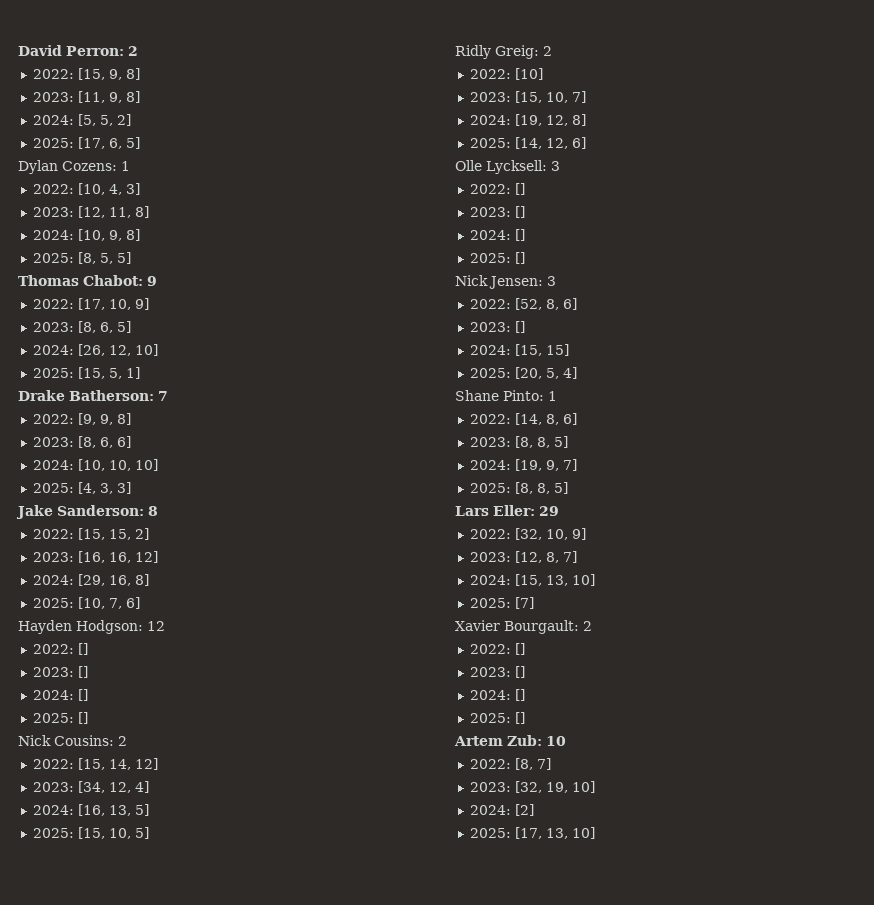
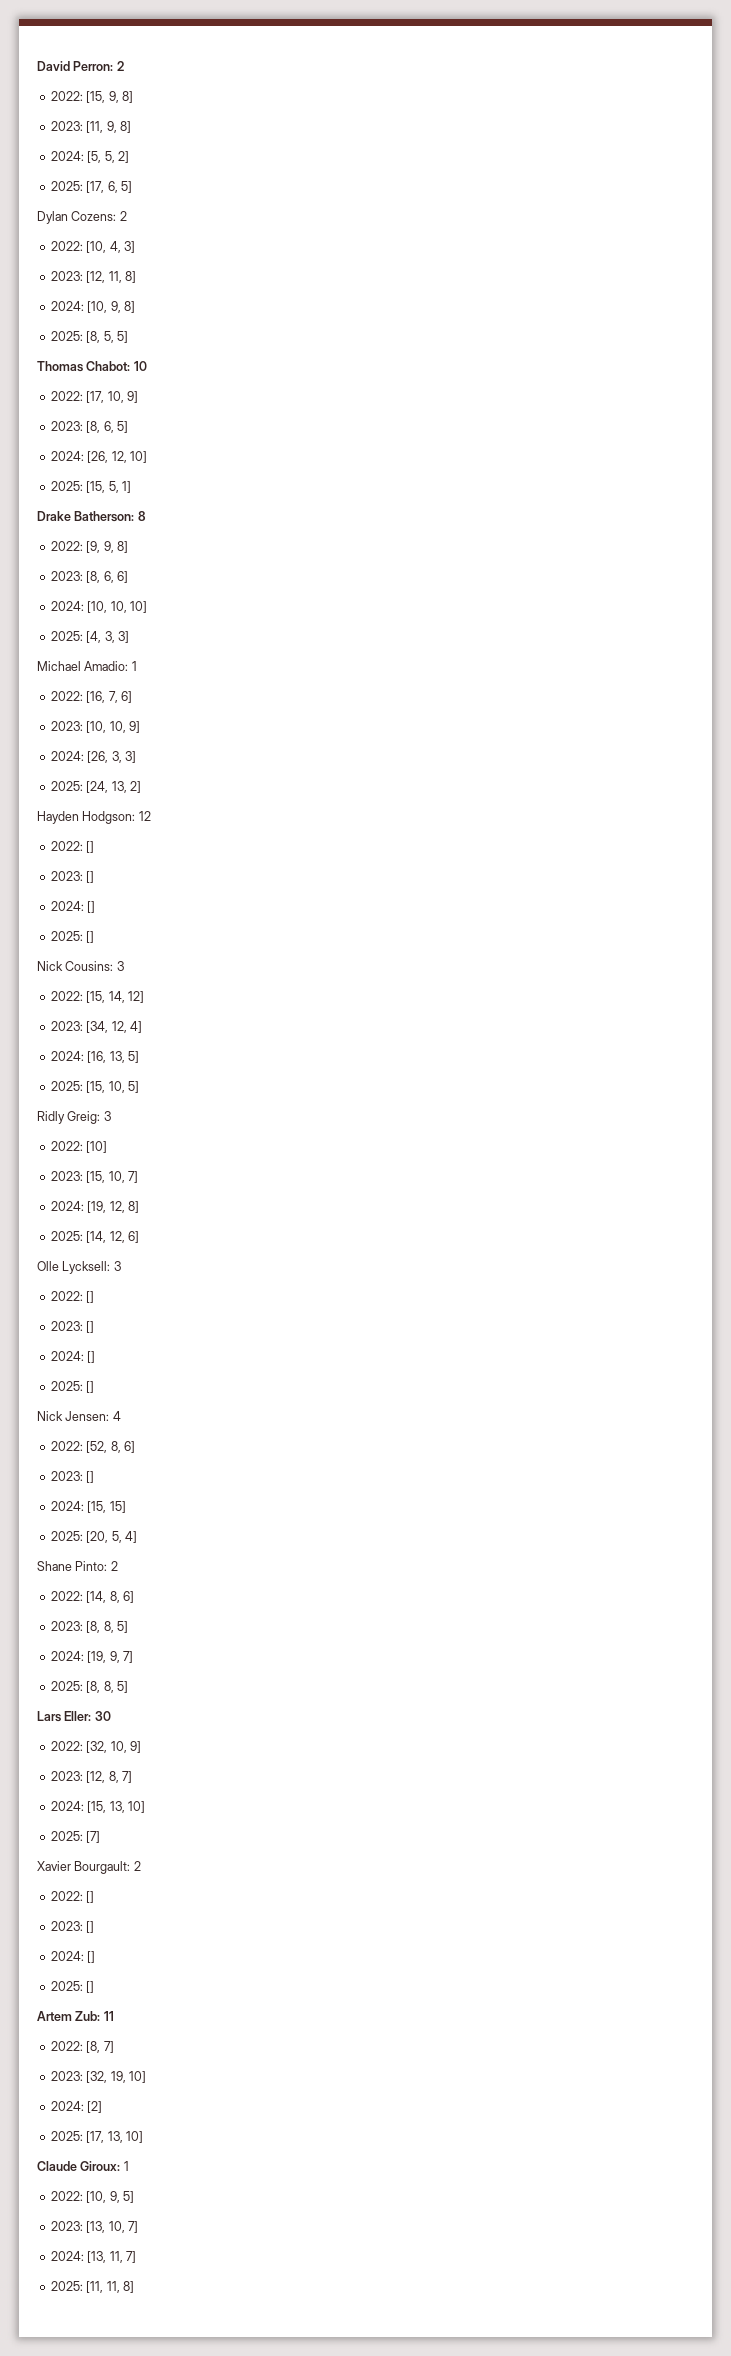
[121,161,130,171] 1 -> [119,211,127,221] 2
[147,276,157,286] 9 -> [133,361,147,371] 10
[158,391,168,401] 7 -> [137,511,146,521] 8
[16,505,158,519] [32,528,149,540] [32,551,158,563] [32,574,149,586] [32,597,140,609] Jake Sanderson: 8 // 2022: [15, 15, 2] // 2023: [16, 16, 12] // 2024: [29, 16, 8] // 2025: [10, 7, 6] -> [37,661,137,671] [50,691,132,703] [50,721,140,733] [50,751,136,763] [50,781,141,793] Michael Amadio: 1 // 2022: [16, 7, 6] // 2023: [10, 10, 9] // 2024: [26, 3, 3] // 2025: [24, 13, 2]
[118,736,127,746] 2 -> [116,961,124,971] 3
[543,46,552,56] 2 -> [103,1111,111,1121] 3
[547,276,556,286] 3 -> [112,1411,121,1421] 4
[548,391,557,401] 1 -> [110,1561,118,1571] 2
[539,506,559,516] 29 -> [94,1711,111,1721] 30
[546,736,566,746] 10 -> [103,2011,114,2021] 11
(595, 833) none -> [37,2161,129,2171] [50,2191,134,2203] [50,2221,138,2233] [50,2251,136,2263] [50,2281,134,2293] // Claude Giroux: 1 // 2022: [10, 9, 5] // 2023: [13, 10, 7] // 2024: [13, 11, 7] // 2025: [11, 11, 8]

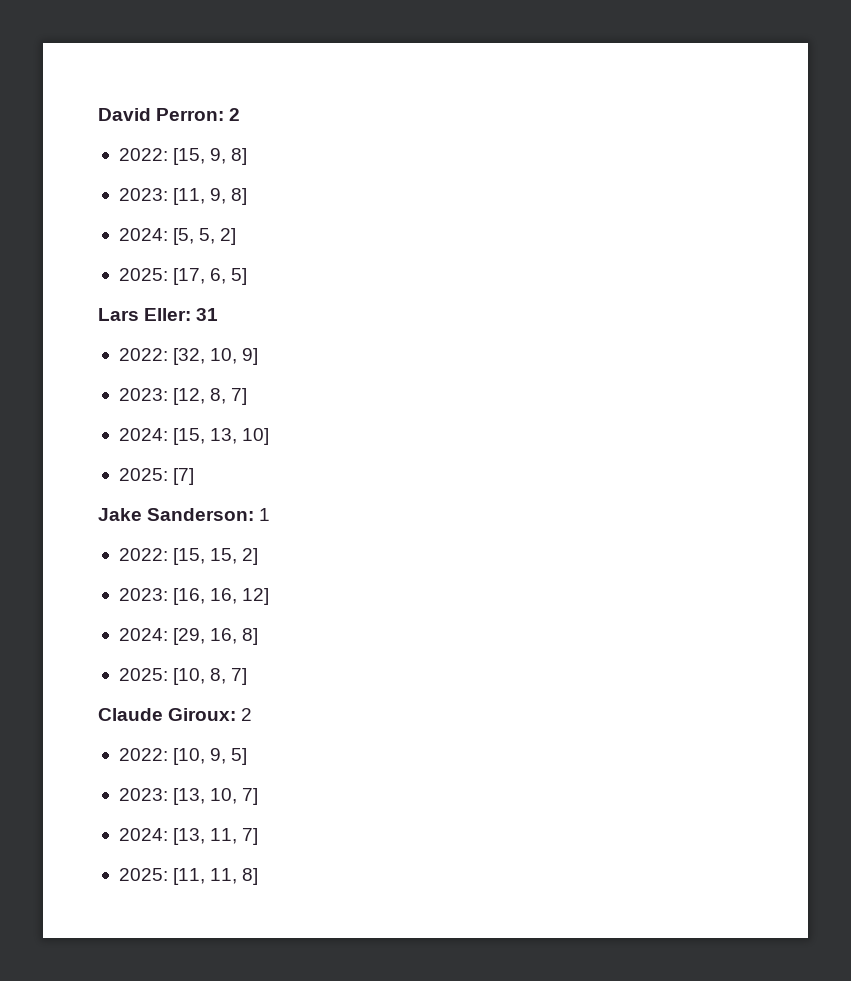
[37,211,127,224] [50,241,135,253] [50,271,136,283] [50,301,135,313] [50,331,128,343] [37,361,147,372] [50,391,138,403] [50,421,128,433] [50,451,147,463] [50,481,131,493] [37,511,146,522] [50,541,128,553] [50,571,128,583] [50,601,147,613] [50,631,129,643] [37,661,137,671] [50,691,132,703] [50,721,140,733] [50,751,136,763] [50,781,141,793] [37,811,151,824] [50,841,95,853] [50,871,95,883] [50,901,96,913] [50,931,95,943] [37,961,124,971] [50,991,144,1003] [50,1021,142,1033] [50,1051,139,1063] [50,1081,139,1093] [37,1111,111,1124] [50,1141,108,1153] [50,1171,138,1183] [50,1201,139,1213] [50,1231,139,1243] [37,1261,121,1274] [50,1291,95,1303] [50,1321,95,1333] [50,1351,96,1363] [50,1381,95,1393] [37,1411,121,1421] [50,1441,135,1453] [50,1471,95,1483] [50,1501,126,1513] [50,1531,137,1543] [37,1561,118,1571] [50,1591,134,1603] [50,1621,128,1633] [50,1651,133,1663] [50,1681,128,1693] // Dylan Cozens: 2 // 2022: [10, 4, 3] // 2023: [12, 11, 8] // 2024: [10, 9, 8] // 2025: [8, 5, 5] // Thomas Chabot: 10 // 2022: [17, 10, 9] // 2023: [8, 6, 5] // 2024: [26, 12, 10] // 2025: [15, 5, 1] // Drake Batherson: 8 // 2022: [9, 9, 8] // 2023: [8, 6, 6] // 2024: [10, 10, 10] // 2025: [4, 3, 3] // Michael Amadio: 1 // 2022: [16, 7, 6] // 2023: [10, 10, 9] // 2024: [26, 3, 3] // 2025: [24, 13, 2] // Hayden Hodgson: 12 // 2022: [] // 2023: [] // 2024: [] // 2025: [] // Nick Cousins: 3 // 2022: [15, 14, 12] // 2023: [34, 12, 4] // 2024: [16, 13, 5] // 2025: [15, 10, 5] // Ridly Greig: 3 // 2022: [10] // 2023: [15, 10, 7] // 2024: [19, 12, 8] // 2025: [14, 12, 6] // Olle Lycksell: 3 // 2022: [] // 2023: [] // 2024: [] // 2025: [] // Nick Jensen: 4 // 2022: [52, 8, 6] // 2023: [] // 2024: [15, 15] // 2025: [20, 5, 4] // Shane Pinto: 2 // 2022: [14, 8, 6] // 2023: [8, 8, 5] // 2024: [19, 9, 7] // 2025: [8, 8, 5] -> (248, 276) none
[94,1711,111,1721] 30 -> [196,308,219,321] 31
[37,1861,141,1874] [50,1891,95,1903] [50,1921,95,1933] [50,1951,96,1963] [50,1981,95,1993] [37,2011,114,2021] [50,2041,114,2053] [50,2071,146,2083] [50,2101,103,2113] [50,2131,143,2143] Xavier Bourgault: 2 // 2022: [] // 2023: [] // 2024: [] // 2025: [] // Artem Zub: 11 // 2022: [8, 7] // 2023: [32, 19, 10] // 2024: [2] // 2025: [17, 13, 10] -> [98,508,271,521] [118,548,259,565] [118,588,270,605] [118,628,259,645] [118,668,248,685] Jake Sanderson: 1 // 2022: [15, 15, 2] // 2023: [16, 16, 12] // 2024: [29, 16, 8] // 2025: [10, 8, 7]
[123,2161,129,2171] 1 -> [241,708,253,721] 2

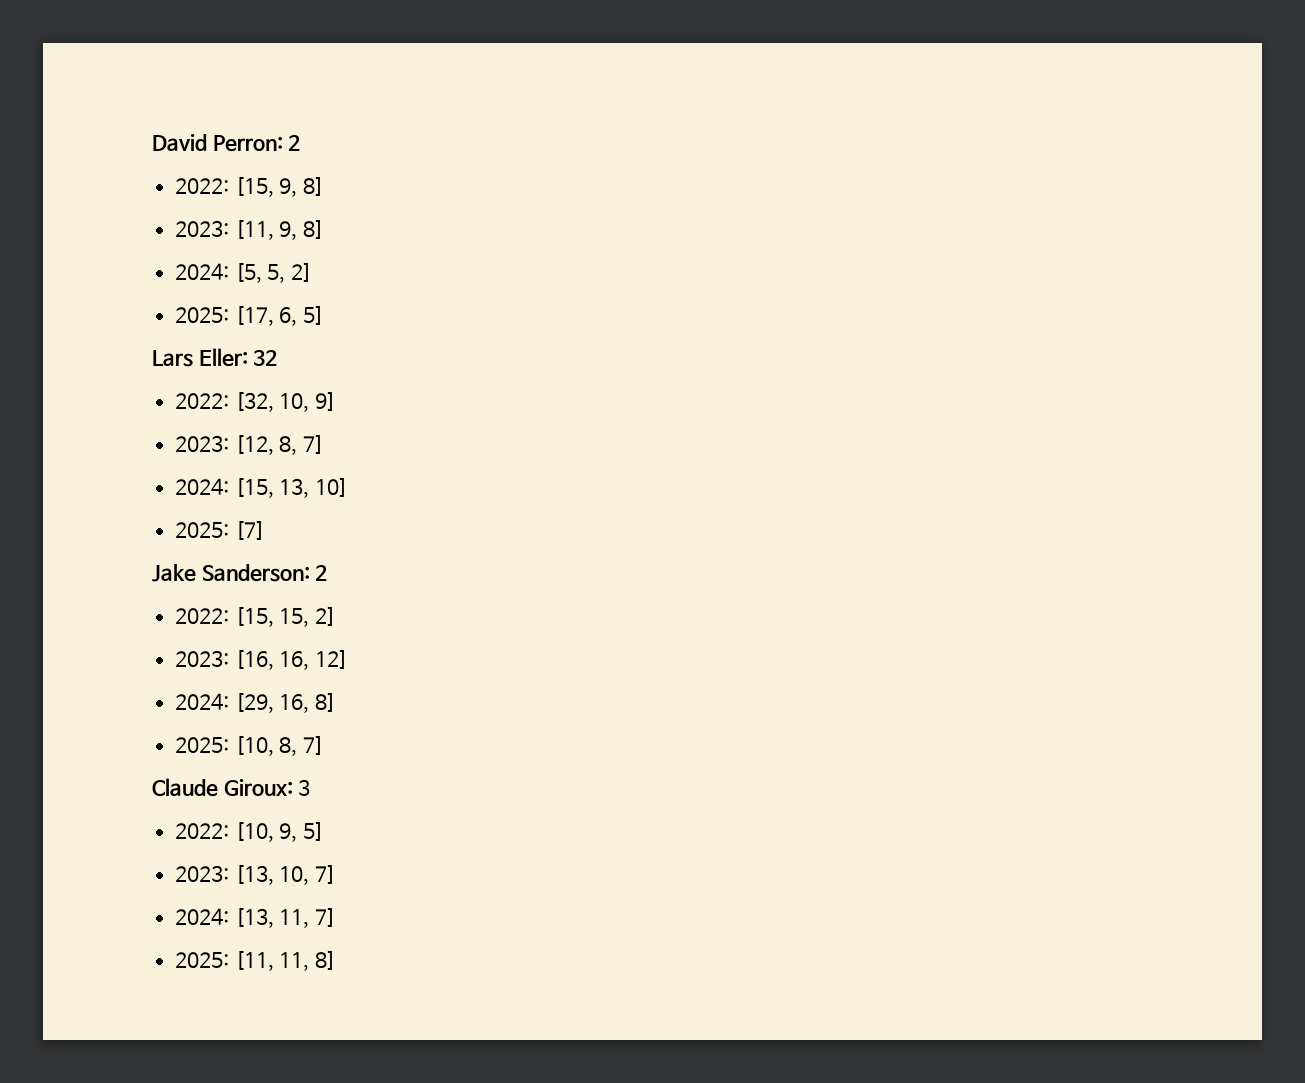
[196,308,219,321] 31 -> [253,350,278,366] 32
[259,508,271,521] 1 -> [315,565,328,581] 2
[241,708,253,721] 2 -> [298,779,311,796] 3

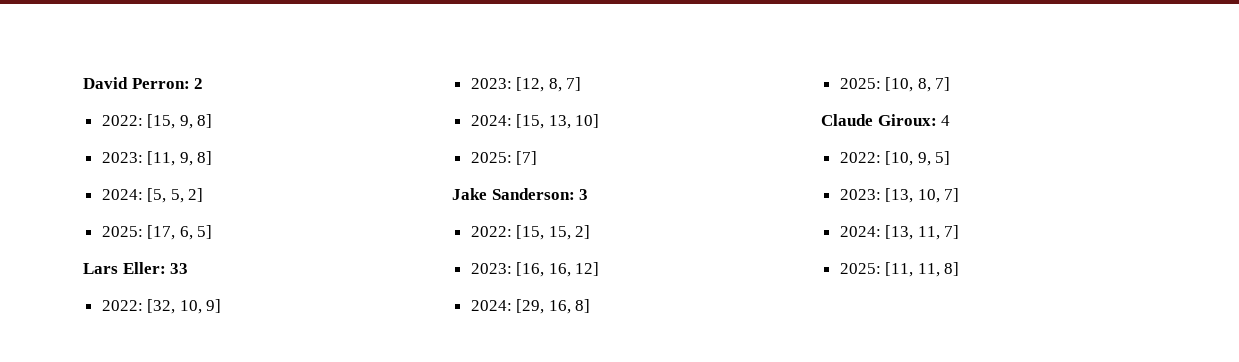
[253,350,278,366] 32 -> [170,263,189,274] 33
[315,565,328,581] 2 -> [579,189,589,200] 3
[298,779,311,796] 3 -> [941,115,951,126] 4

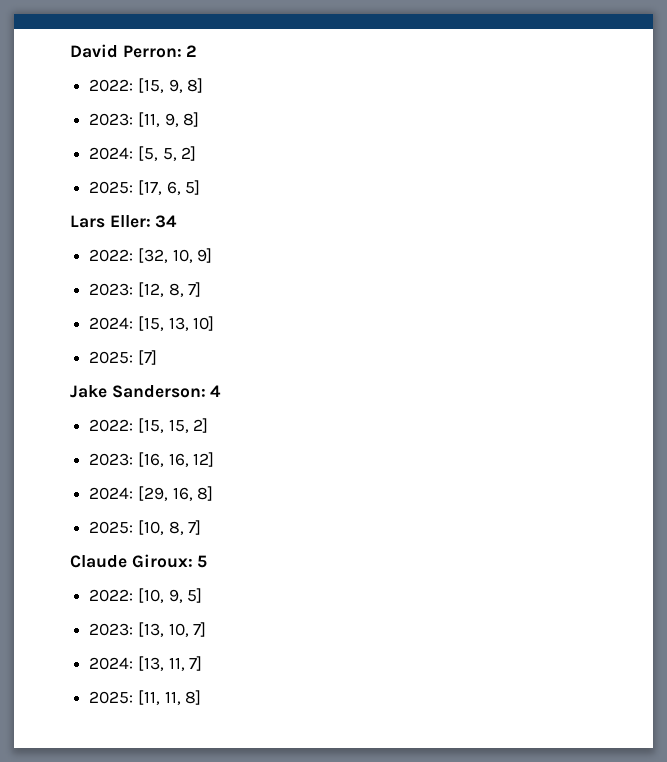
[170,263,189,274] 33 -> [155,215,178,228] 34
[579,189,589,200] 3 -> [210,385,222,397] 4
[941,115,951,126] 4 -> [197,555,208,568] 5

